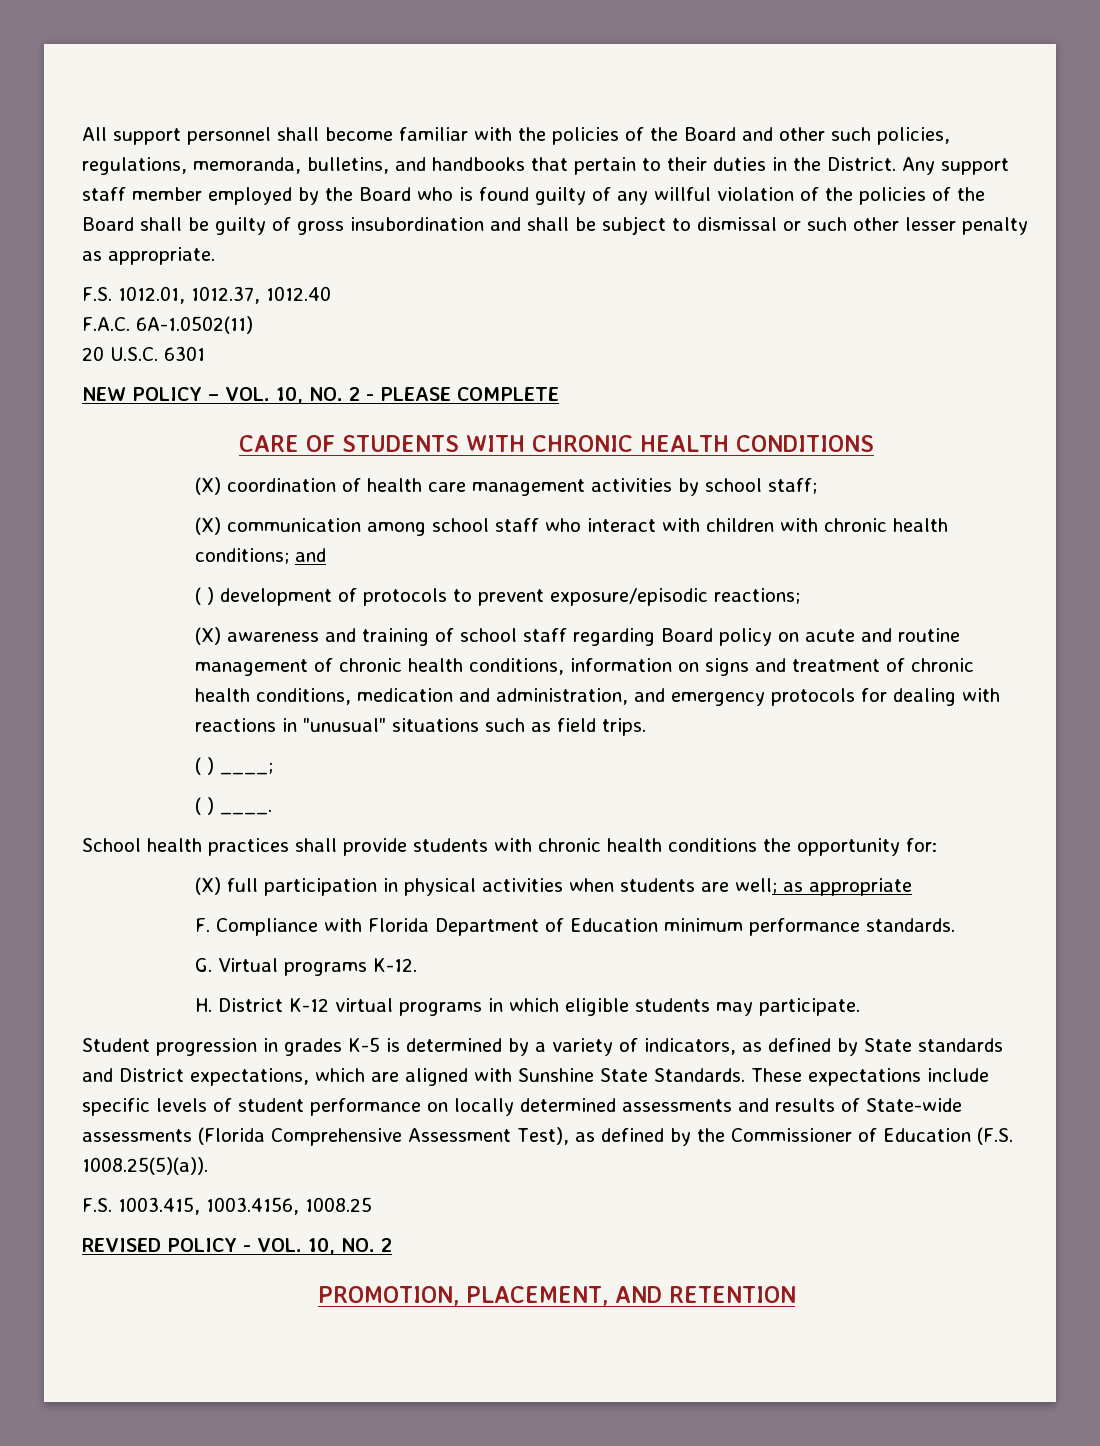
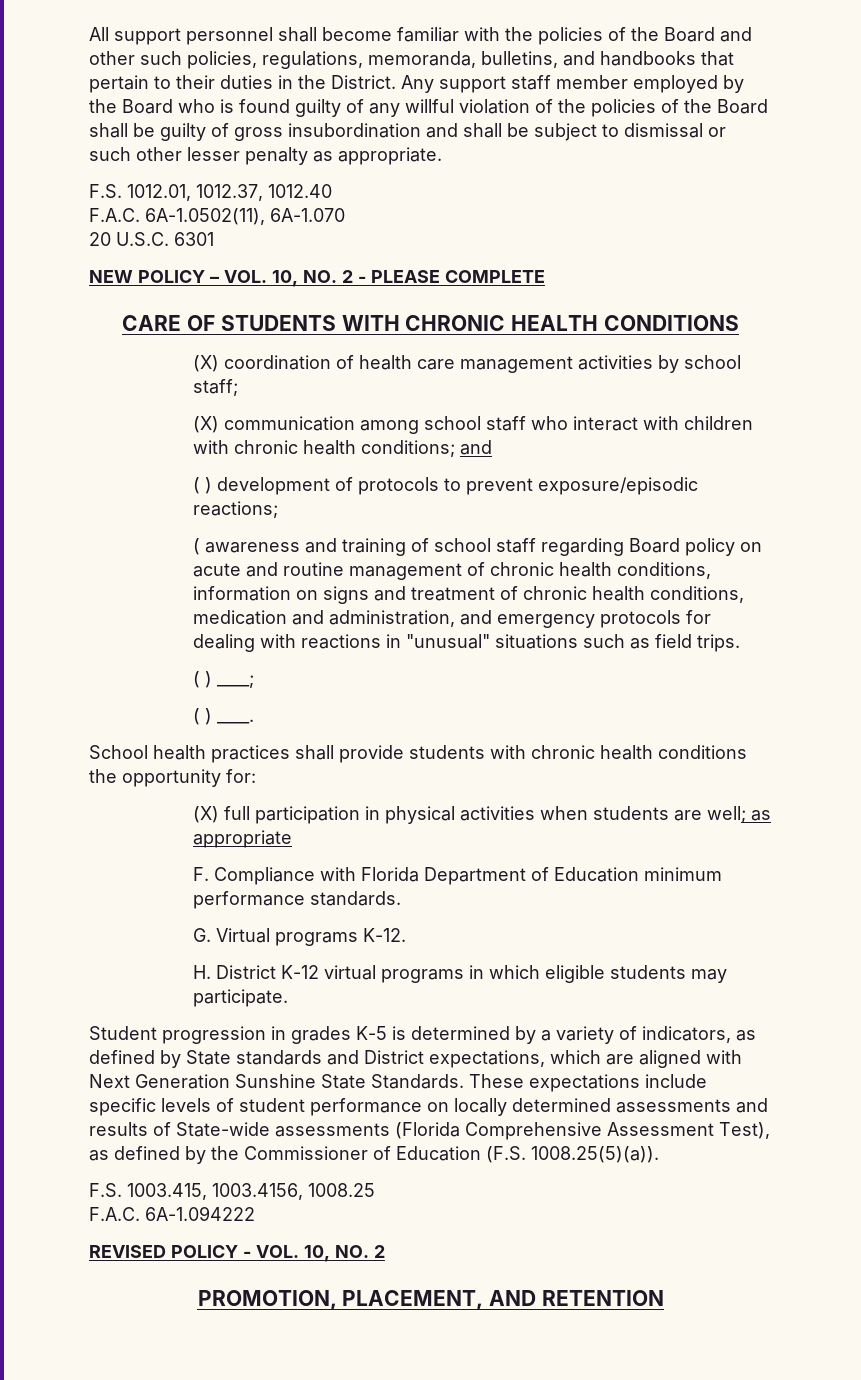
[135,316,253,334] 6A-1.0502(11) -> [145,208,345,225] 6A-1.0502(11), 6A-1.070
[195,627,222,645] (X) -> [192,538,200,555] (
(512, 1075) none -> [89,1074,230,1089] Next Generation
(372, 1204) none -> [89,1206,255,1221] // F.A.C. 6A-1.094222

